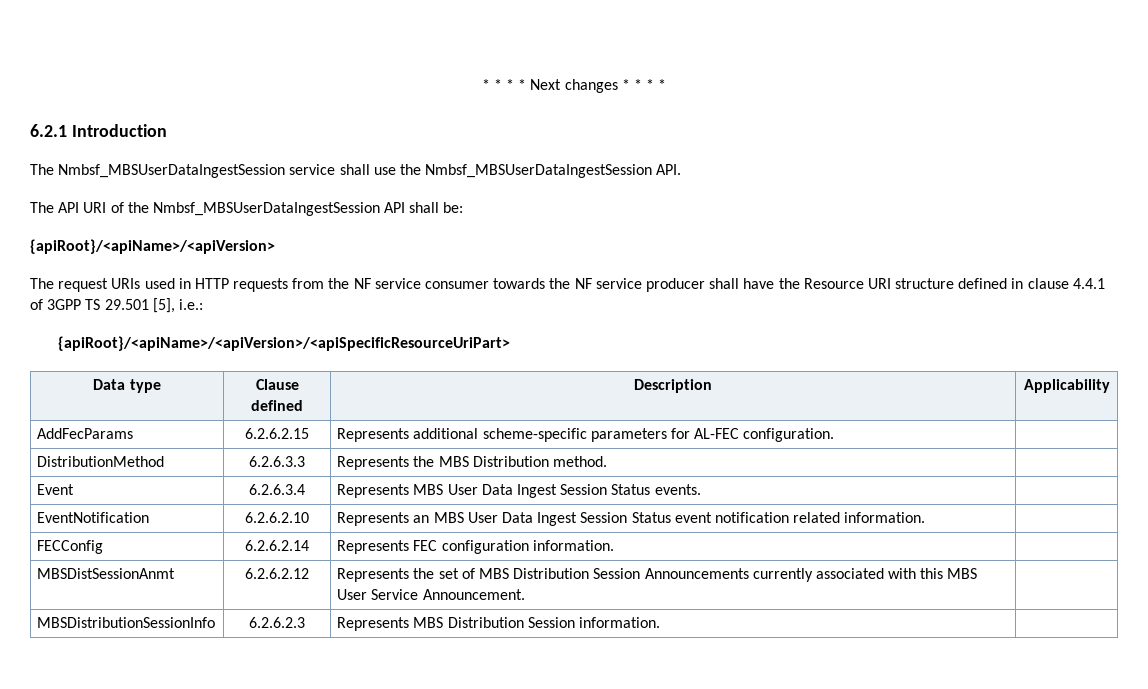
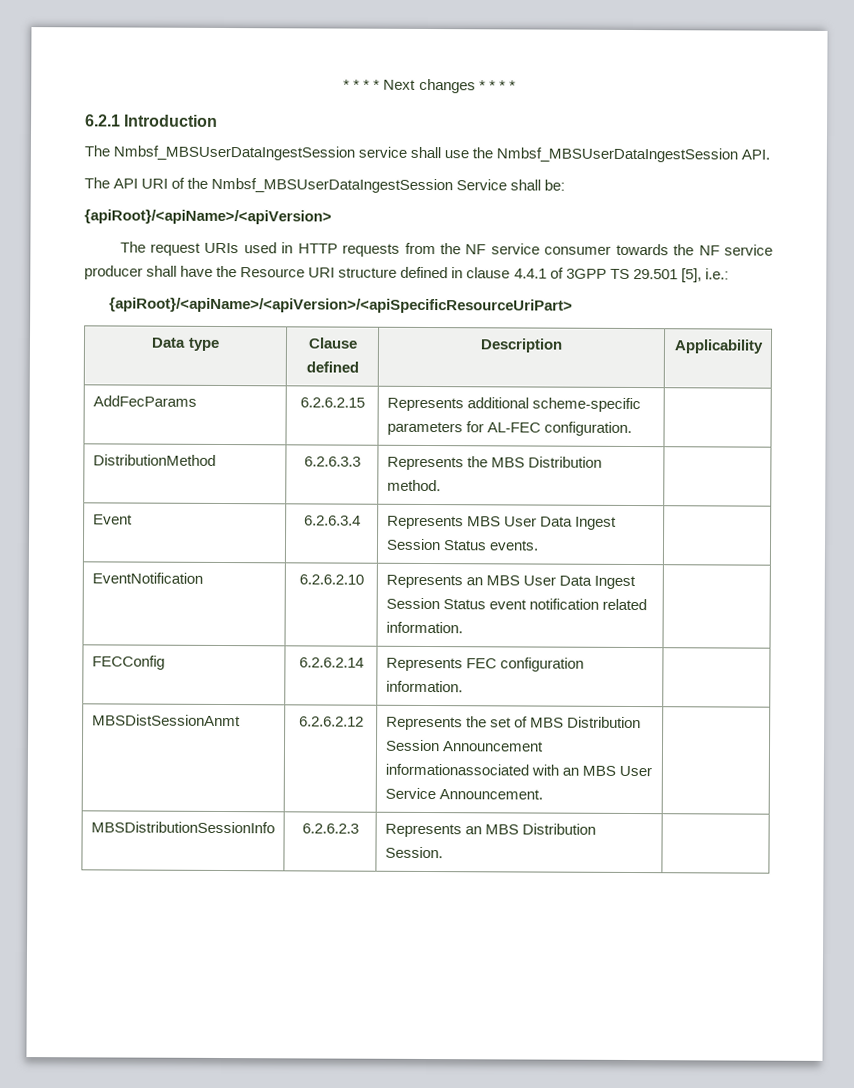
[384,202,406,213] API -> [456,179,508,191] Service
[644,568,944,582] Announcements currently associated with this -> [441,741,544,752] [384,763,579,776] Announcement informationassociated with an
[413,617,660,628] MBS Distribution Session information. -> [464,823,596,835] [384,846,443,859] an MBS Distribution Session.

